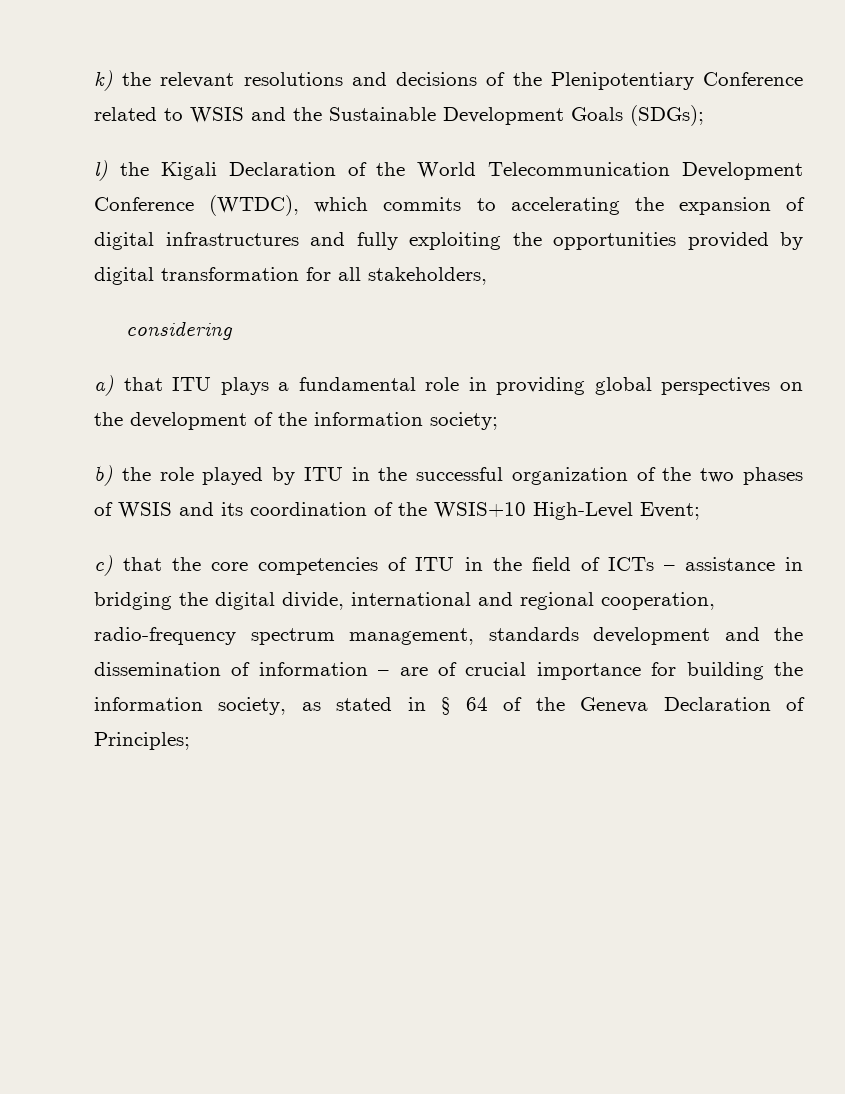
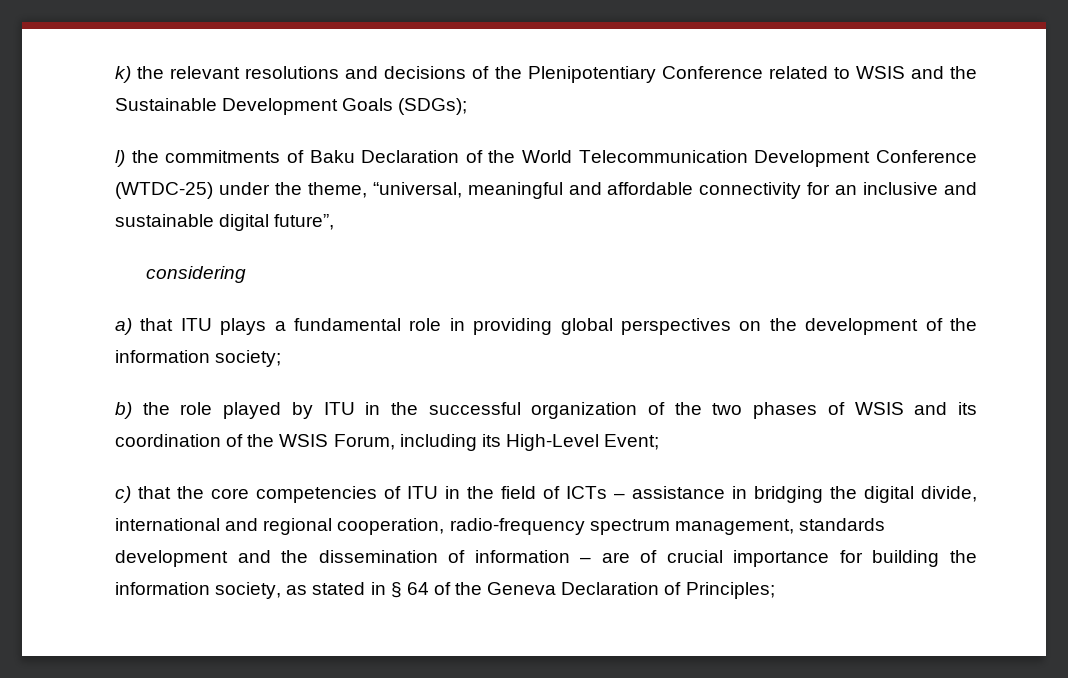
[160,162,217,180] Kigali -> [165,150,355,163] commitments of Baku
[209,195,805,216] [94,232,803,250] [94,267,487,285] (WTDC), which commits to accelerating the expansion of digital infrastructures and fully exploiting the opportunities provided by digital transformation for all stakeholders, -> [115,182,977,199] [115,214,335,231] (WTDC-25) under the theme, “universal, meaningful and affordable connectivity for an inclusive and sustainable digital future”,
[434,502,526,518] WSIS+10 -> [279,434,501,451] WSIS Forum, including its

